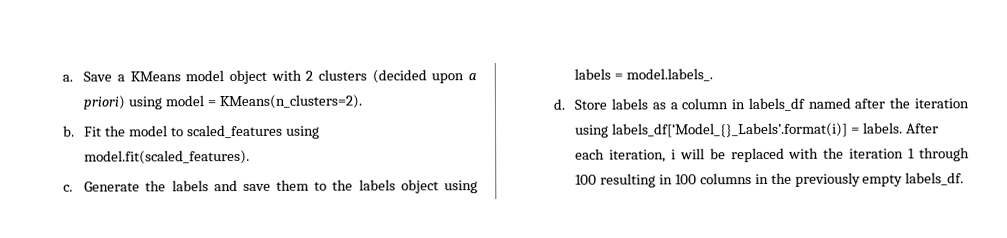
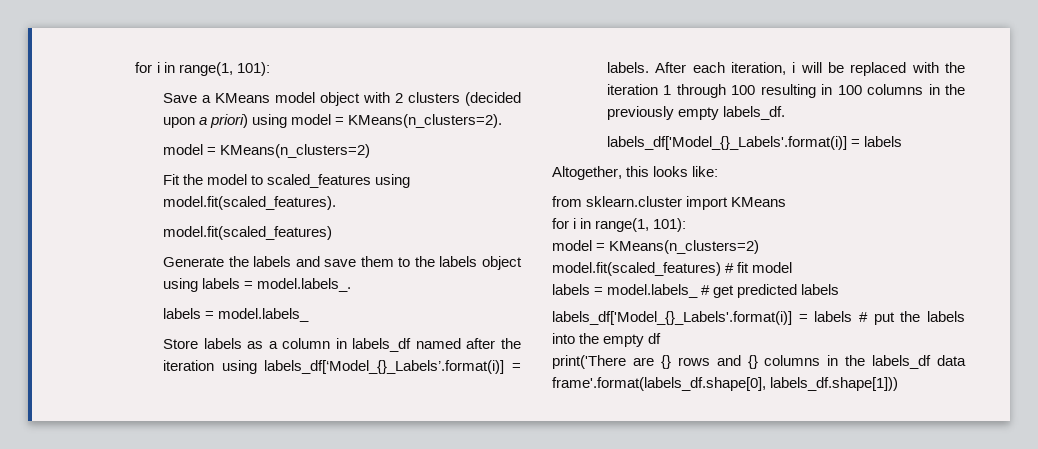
[62,74,74,82] a. -> [135,62,270,76] for i in range(1, 101): //
[63,125,76,137] b. -> [162,144,371,158] model = KMeans(n_clusters=2) //
[63,184,74,192] c. -> [162,226,332,240] model.fit(scaled_features) //
[553,98,566,110] d. -> [162,308,310,322] labels = model.labels_ //
(965, 179) none -> [606,136,903,150] [552,166,719,180] [552,196,787,210] [552,218,687,232] [552,240,760,254] [552,262,793,276] [552,284,840,298] [552,311,965,325] [552,333,662,347] [552,355,966,369] [552,377,899,391] // labels_df['Model_{}_Labels'.format(i)] = labels // Altogether, this looks like: // from sklearn.cluster import KMeans // for i in range(1, 101): // model = KMeans(n_clusters=2) // model.fit(scaled_features) # fit model // labels = model.labels_ # get predicted labels // labels_df['Model_{}_Labels'.format(i)] = labels # put the labels into the empty df // print('There are {} rows and {} columns in the labels_df data frame'.format(labels_df.shape[0], labels_df.shape[1]))

